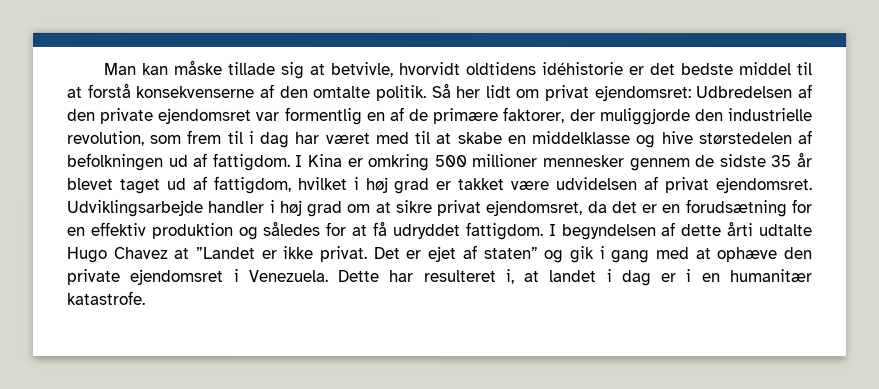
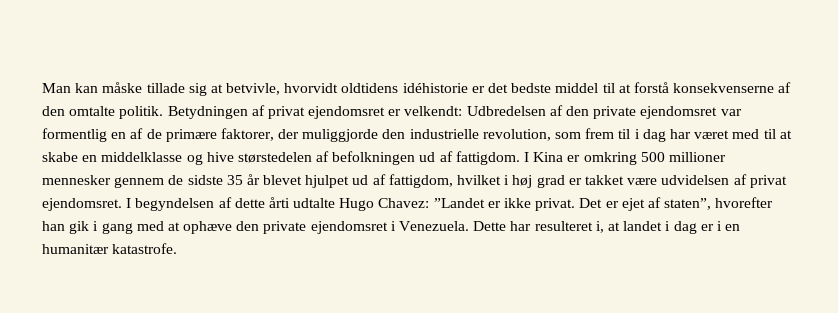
[431,82,692,102] Så her lidt om privat ejendomsret: -> [167,105,463,119] Betydningen af privat ejendomsret er velkendt:
[119,178,161,194] taget -> [305,175,350,188] hjulpet
[66,199,812,218] [66,220,543,241] Udviklingsarbejde handler i høj grad om at sikre privat ejendomsret, da det er en forudsætning for en effektiv produktion og således for at få udryddet fattigdom. -> (122, 204) none
[112,246,190,259] Chavez at -> [378,198,430,208] Chavez:
[482,247,564,264] staten” og -> [664,197,774,210] [42,221,65,231] staten”, hvorefter han

